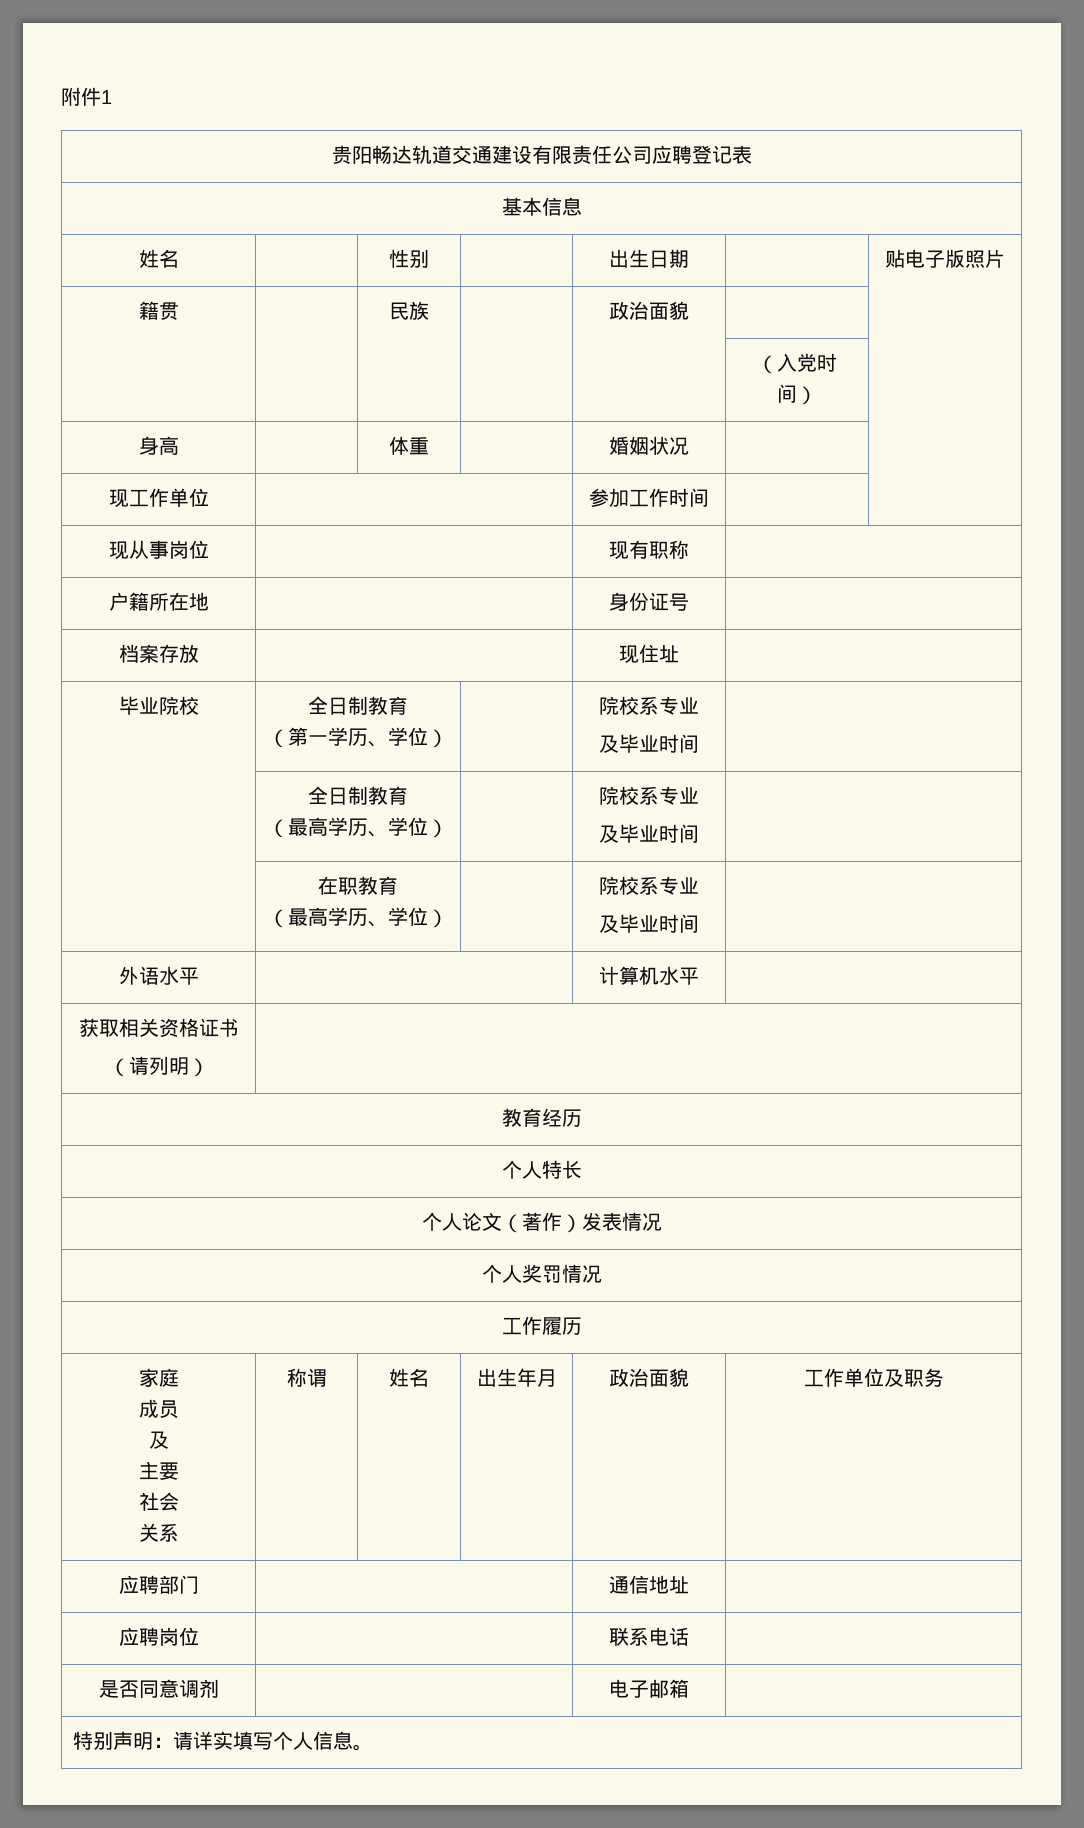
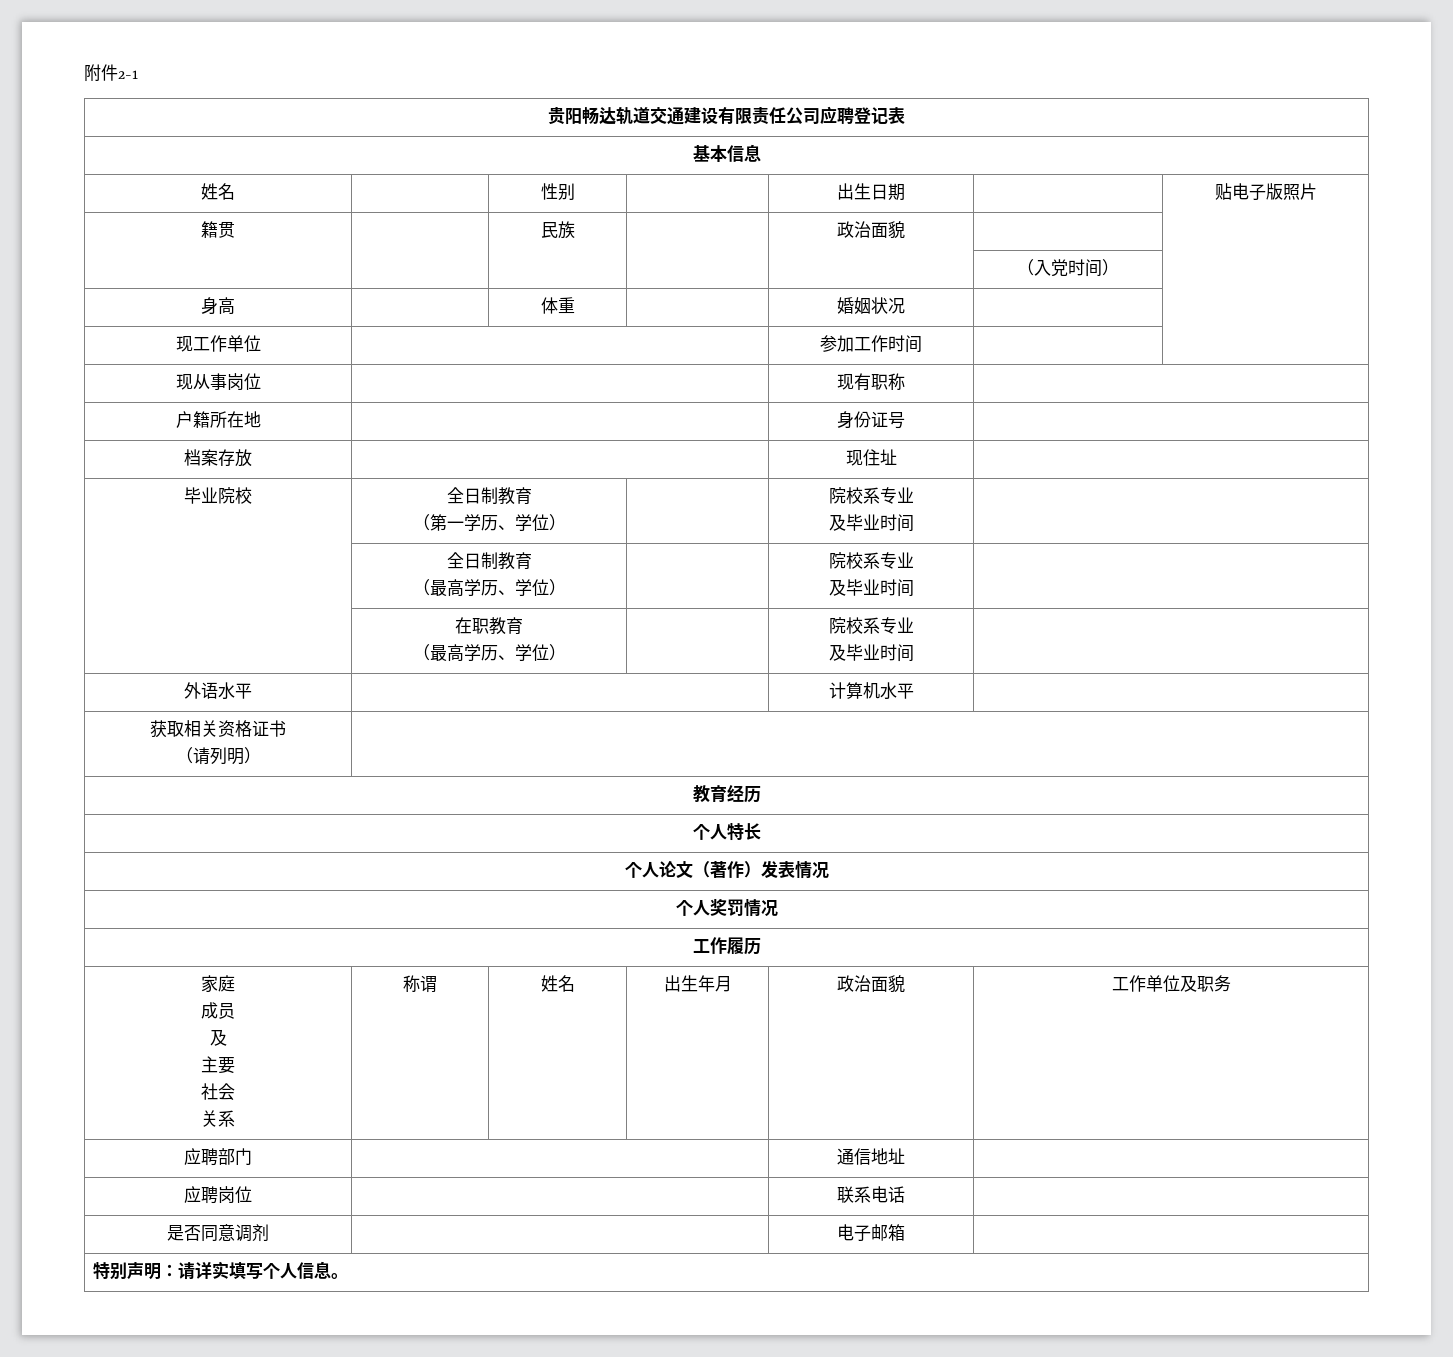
[101,90,112,104] 1 -> [118,70,138,79] 2-1

